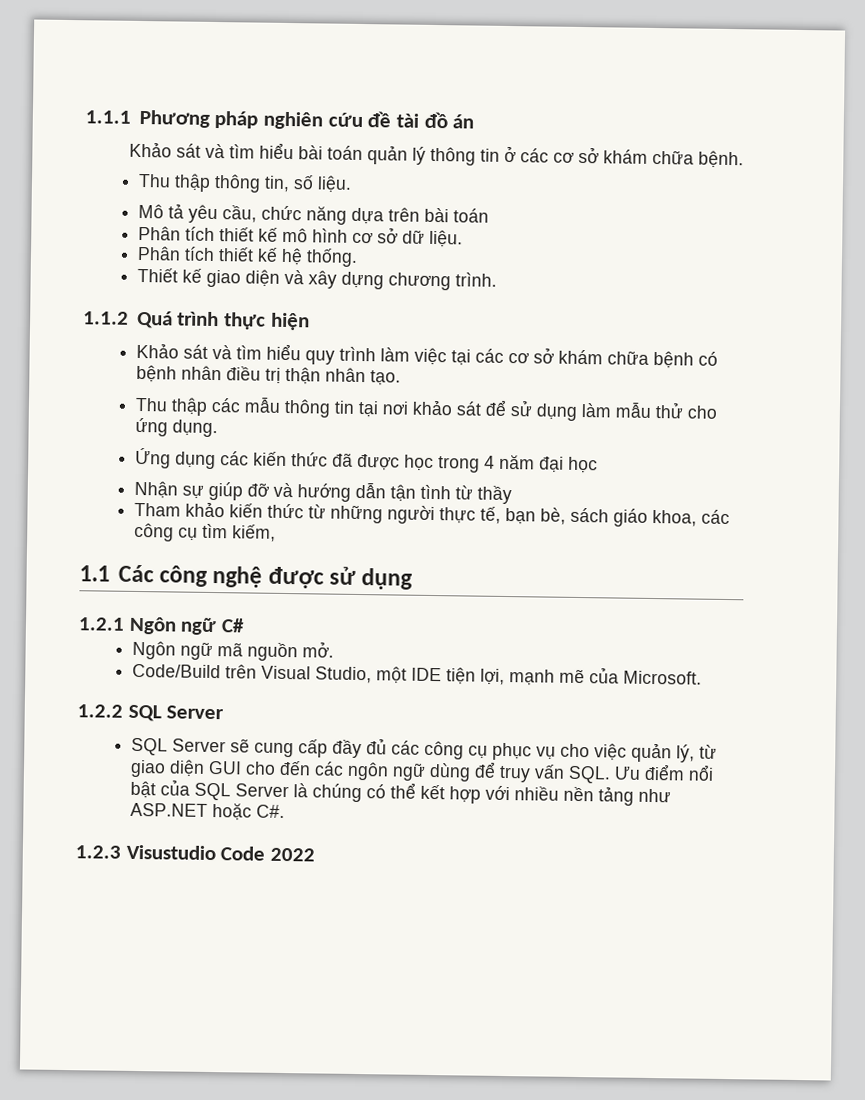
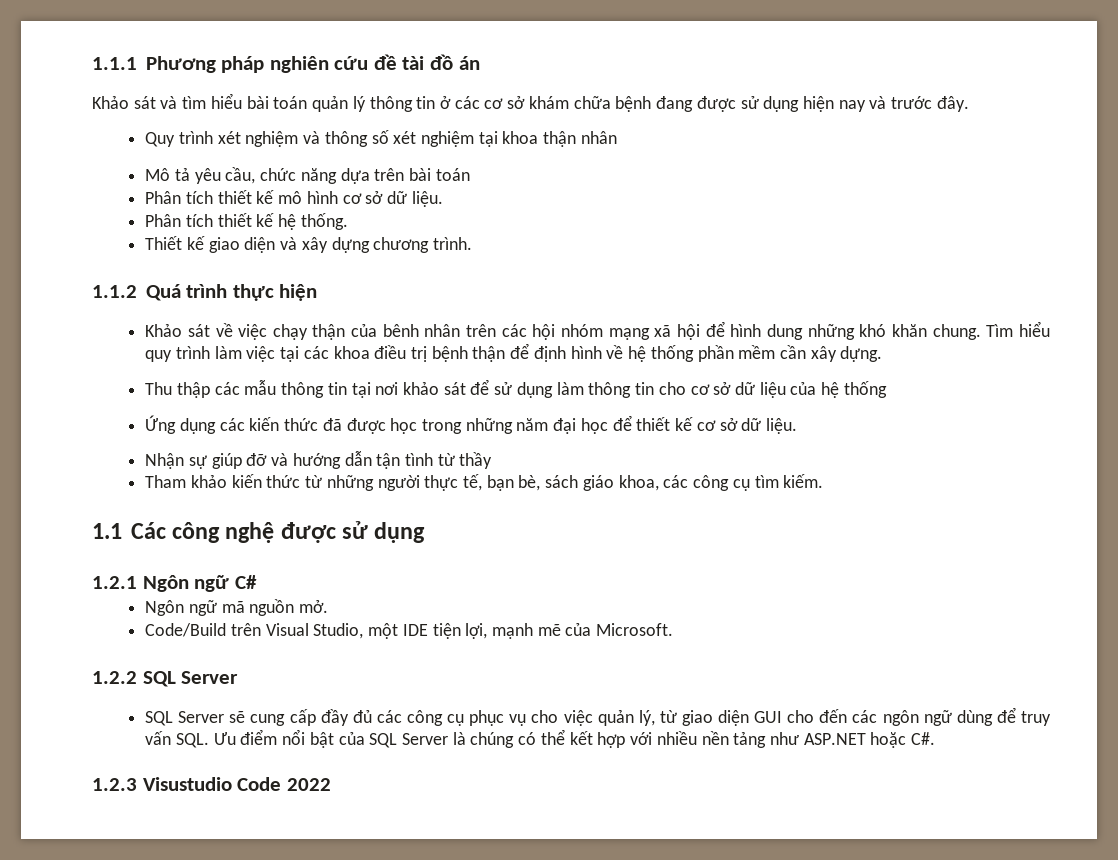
[698,150,745,169] [137,173,352,193] bệnh. // Thu thập thông tin, số liệu. -> [615,96,969,112] [145,130,617,147] bệnh đang được sử dụng hiện nay và trước đây. // Quy trình xét nghiệm và thông số xét nghiệm tại khoa thận nhân
[211,344,262,360] và tìm -> [215,321,1014,340] về việc chạy thận của bênh nhân trên các hội nhóm mạng xã hội để hình dung những khó khăn chung. Tìm
[507,347,718,369] [135,364,401,386] cơ sở khám chữa bệnh có bệnh nhân điều trị thận nhân tạo. -> [333,343,883,362] khoa điều trị bệnh thận để định hình về hệ thống phần mềm cần xây dựng.
[614,401,717,419] [134,417,218,438] mẫu thử cho ứng dụng. -> [588,381,887,398] thông tin cho cơ sở dữ liệu của hệ thống
[483,455,495,469] 4 -> [465,418,513,434] những
(598, 465) none -> [612,415,797,434] để thiết kế cơ sở dữ liệu.
[231,524,276,542] kiếm, -> [783,474,824,488] kiếm.

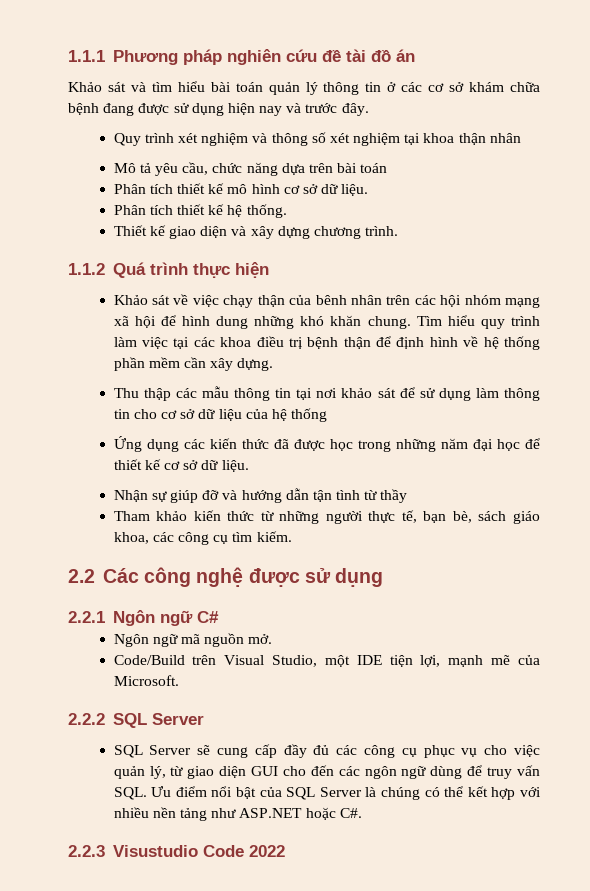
[92,523,122,539] 1.1 -> [68,569,95,583] 2.2
[92,576,137,589] 1.2.1 -> [68,611,105,623] 2.2.1
[92,671,137,684] 1.2.2 -> [68,713,105,725] 2.2.2
[92,778,137,791] 1.2.3 -> [68,845,105,857] 2.2.3

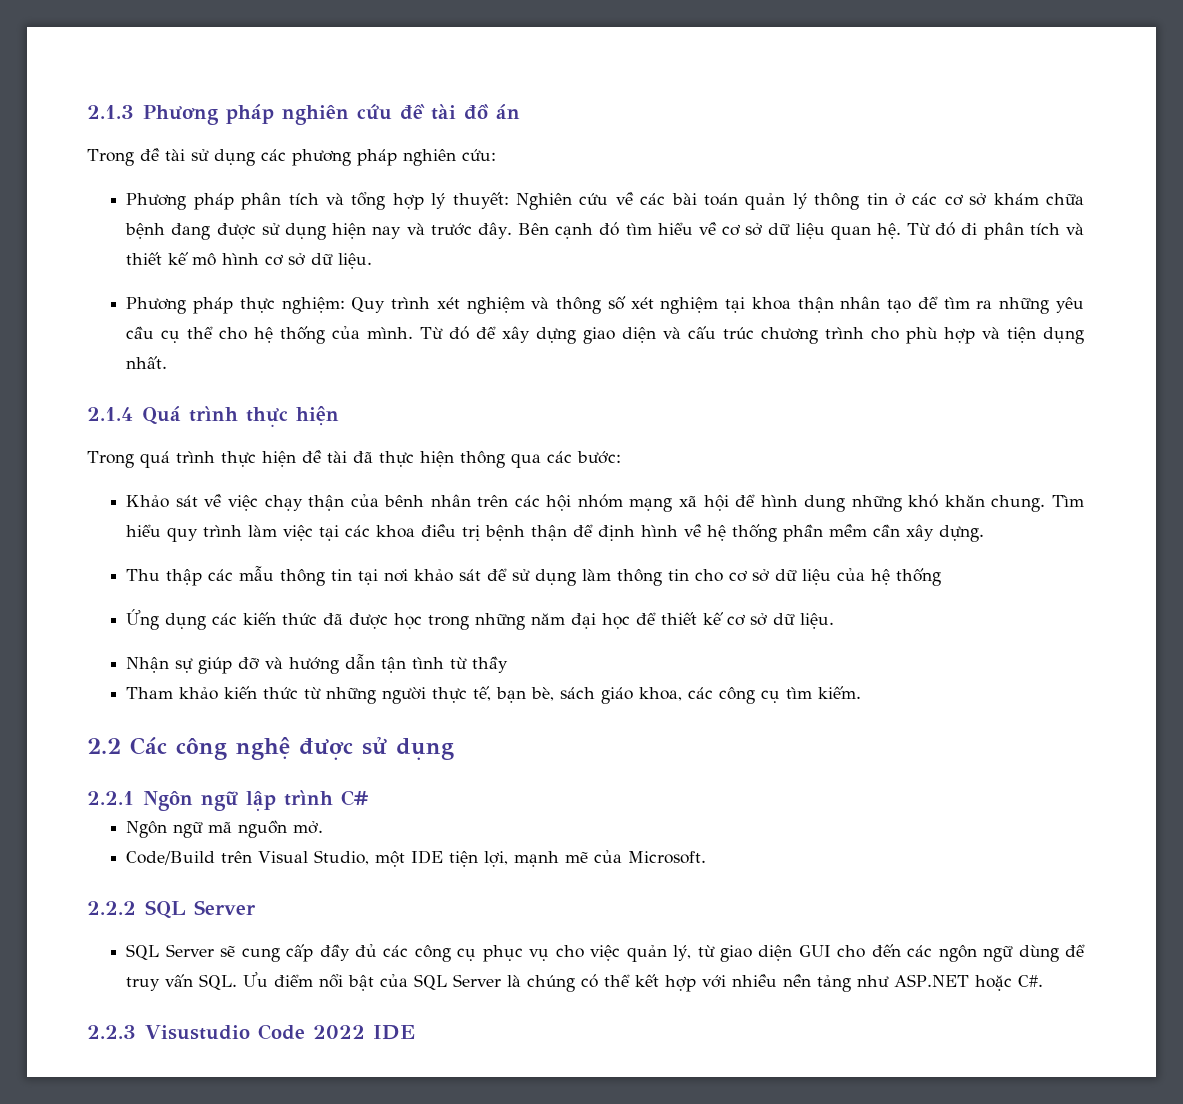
[68,50,105,62] 1.1.1 -> [87,105,134,119] 2.1.3
[68,81,205,92] Khảo sát và tìm hiểu -> [87,148,496,166] [126,192,666,210] Trong đề tài sử dụng các phương pháp nghiên cứu: // Phương pháp phân tích và tổng hợp lý thuyết: Nghiên cứu về các
(369, 109) // -> [518,222,1085,240] [126,252,373,269] [126,297,345,314] Bên cạnh đó tìm hiểu về cơ sở dữ liệu quan hệ. Từ đó đi phân tích và thiết kế mô hình cơ sở dữ liệu. // Phương pháp thực nghiệm:
[113,162,388,176] [113,183,369,196] [113,204,287,218] [113,225,399,239] [68,262,269,278] // Mô tả yêu cầu, chức năng dựa trên bài toán // Phân tích thiết kế mô hình cơ sở dữ liệu. // Phân tích thiết kế hệ thống. // Thiết kế giao diện và xây dựng chương trình. // 1.1.2 Quá trình thực hiện -> [887,296,1085,314] [126,326,1085,344] [126,356,168,369] [87,406,339,427] [87,450,621,468] tạo để tìm ra những yêu cầu cụ thể cho hệ thống của mình. Từ đó để xây dựng giao diện và cấu trúc chương trình cho phù hợp và tiện dụng nhất. // 2.1.4 Quá trình thực hiện // Trong quá trình thực hiện đề tài đã thực hiện thông qua các bước:
(193, 618) none -> [245,790,333,811] lập trình
(285, 851) none -> [372,1025,415,1040] IDE

